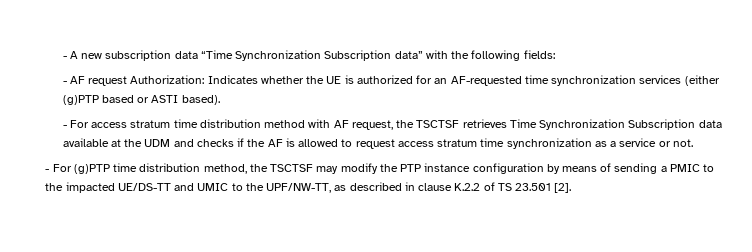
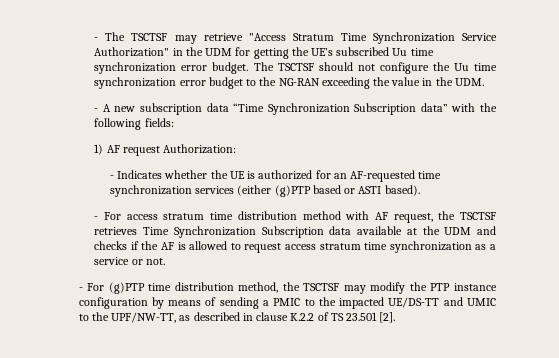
[62,56,67,59] - -> [94,32,497,44] [94,47,434,59] [94,62,497,74] [94,77,484,89] [94,108,99,112] - The TSCTSF may retrieve "Access Stratum Time Synchronization Service Authorization" in the UDM for getting the UE’s subscribed Uu time synchronization error budget. The TSCTSF should not configure the Uu time synchronization error budget to the NG-RAN exceeding the value in the UDM. // -
[62,81,67,84] - -> [94,144,104,155] 1)
(205, 79) none -> [109,175,114,179] // -

